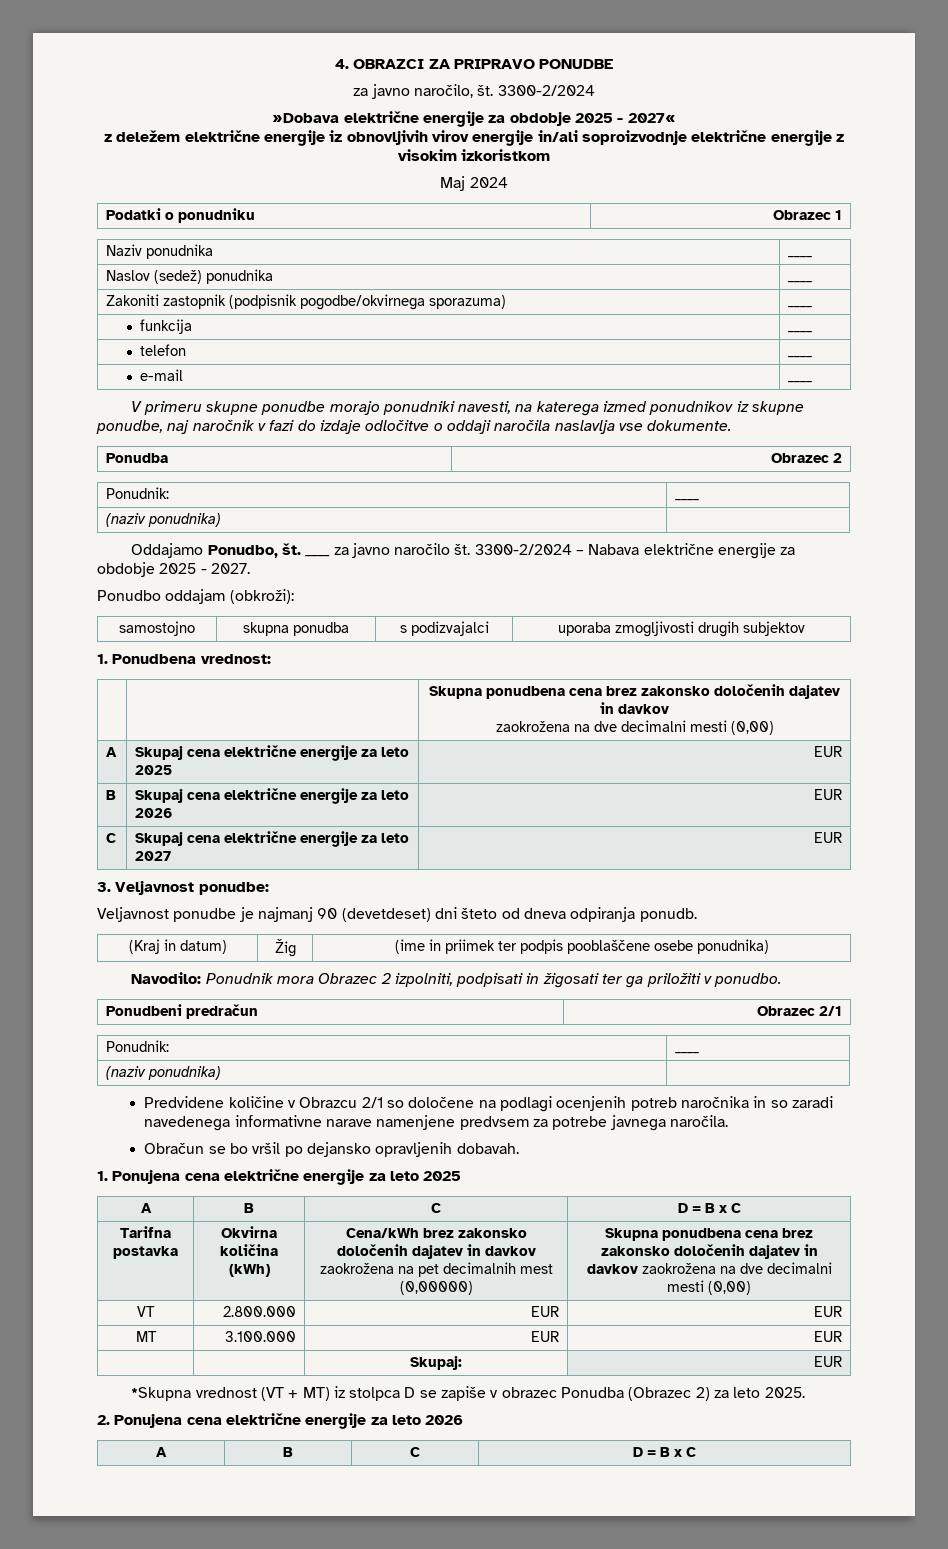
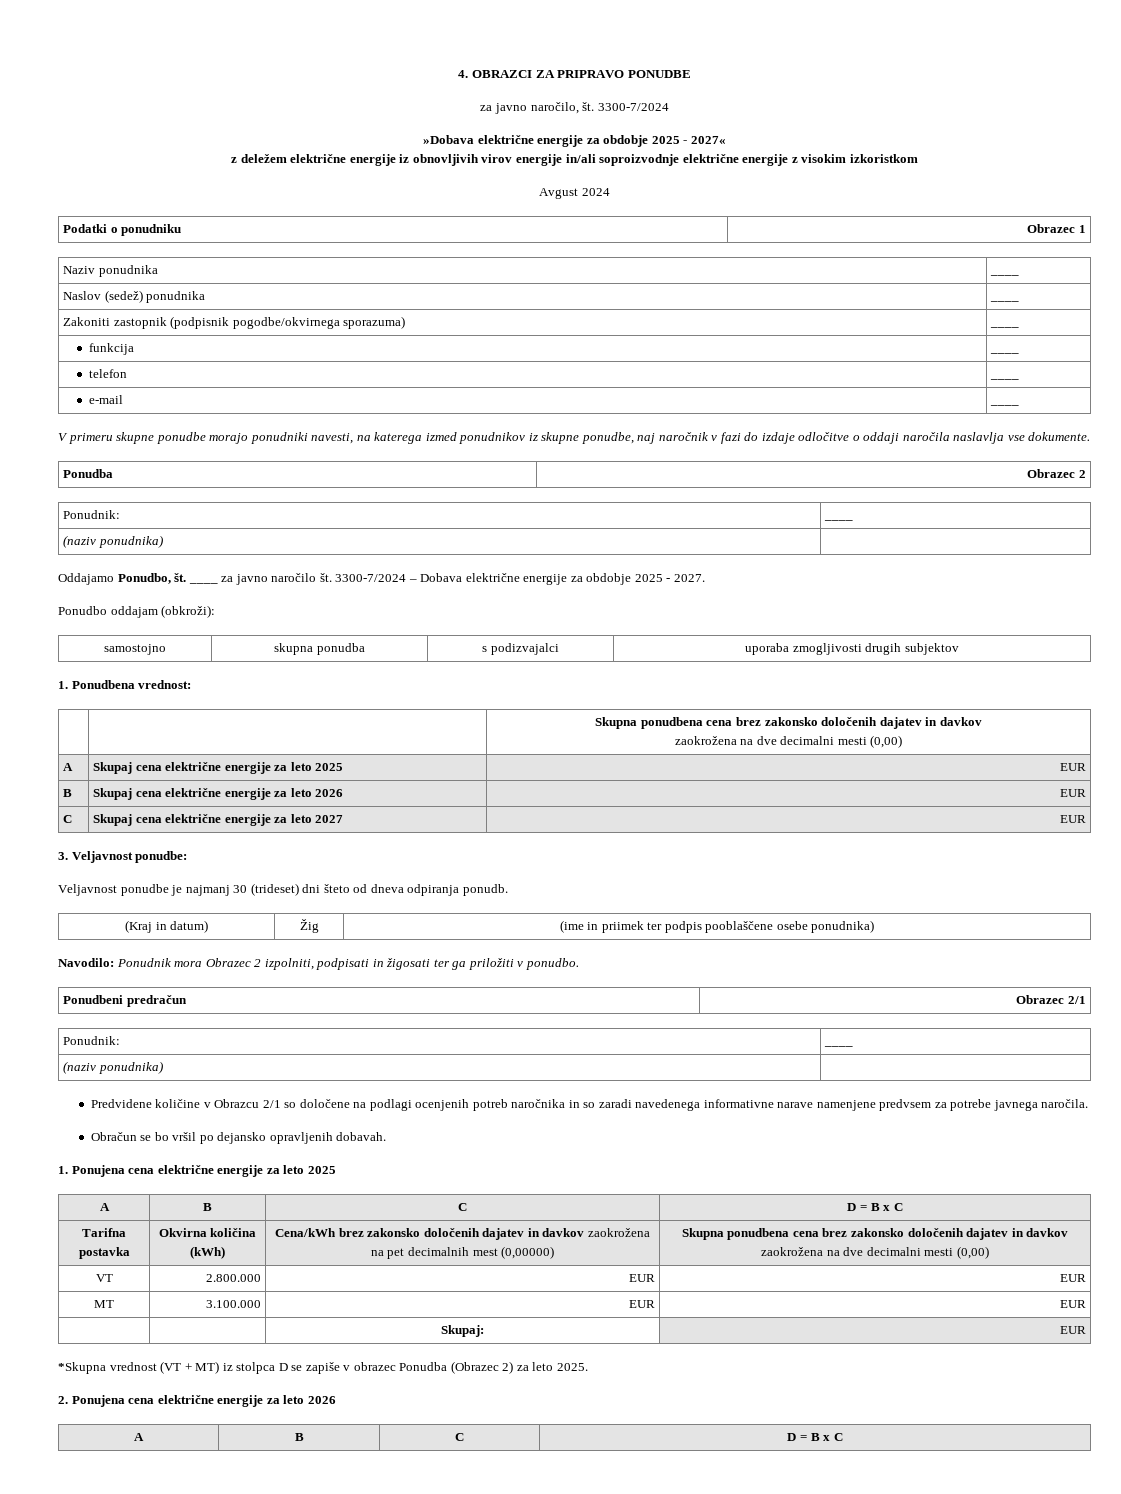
[497,85,595,96] 3300-2/2024 -> [597,103,669,111] 3300-7/2024
[440,176,466,191] Maj -> [539,188,579,199] Avgust
[474,544,640,555] 3300-2/2024 – Nabava -> [335,573,463,582] 3300-7/2024 – Dobava
[317,908,431,922] 90 (devetdeset) -> [233,883,299,896] 30 (trideset)

